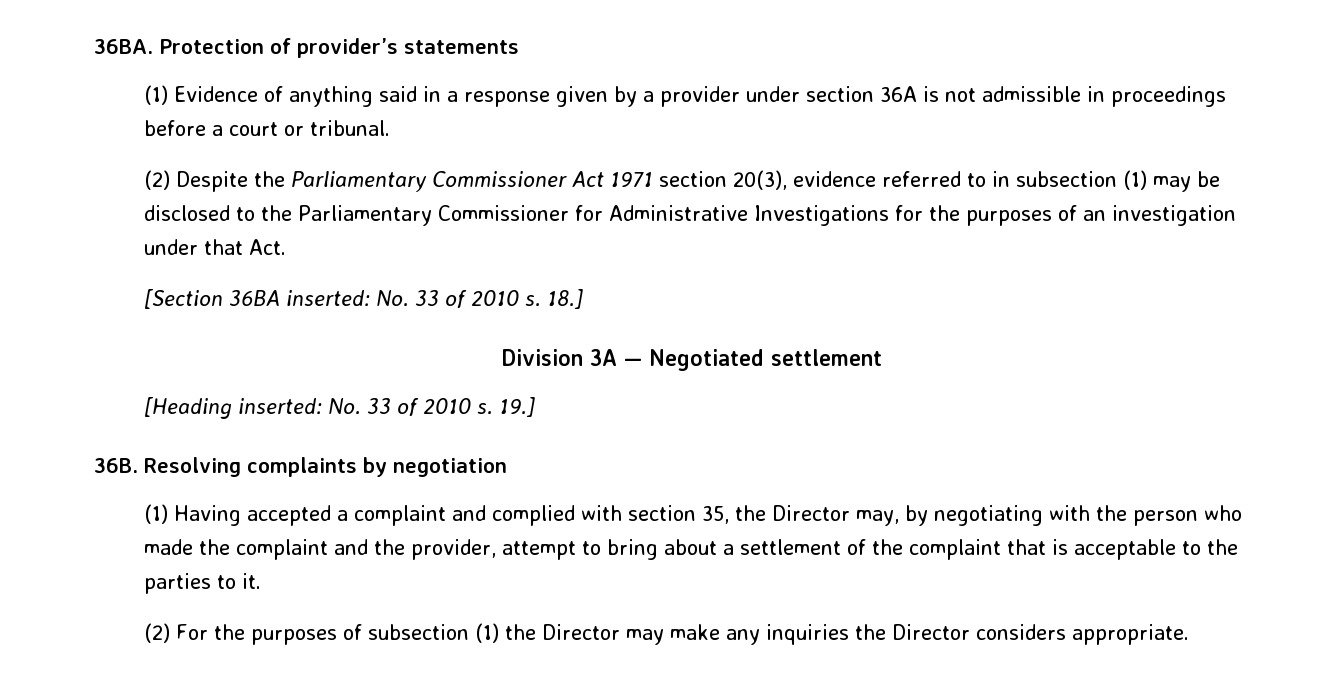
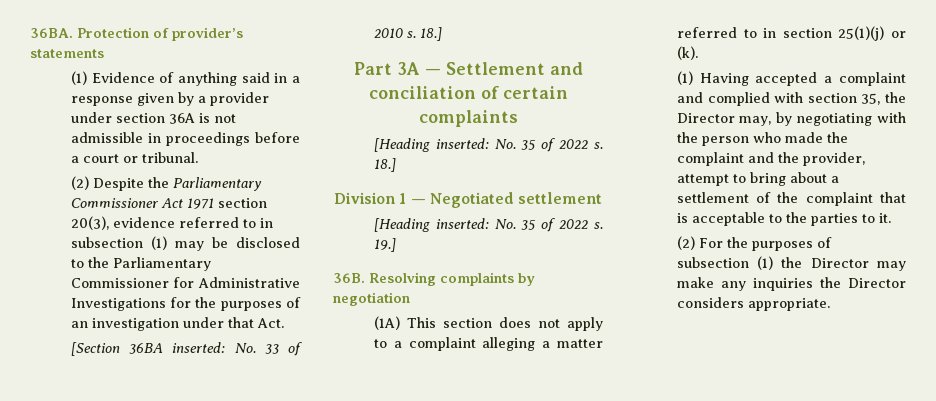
(584, 299) none -> [353,62,583,75] [368,86,568,99] [418,110,518,127] [373,138,603,152] [373,158,396,172] // Part 3A — Settlement and conciliation of certain complaints // [Heading inserted: No. 35 of 2022 s. 18.]
[590,349,617,366] 3A -> [399,193,407,204] 1
[367,398,472,416] 33 of 2010 -> [521,218,589,232] 35 of 2022
(507, 467) none -> [373,316,603,331] [373,337,603,351] [676,26,906,41] [676,46,698,60] // (1A) This section does not apply to a complaint alleging a matter referred to in section 25(1)(j) or (k).

